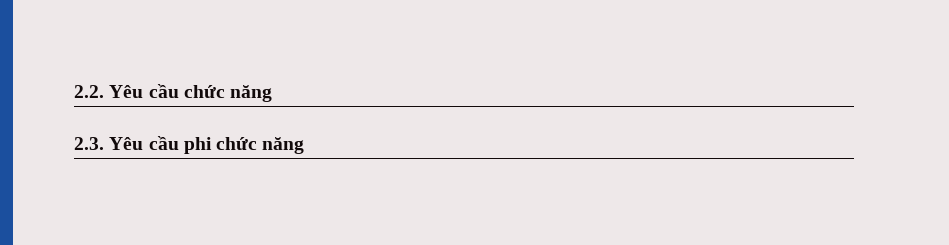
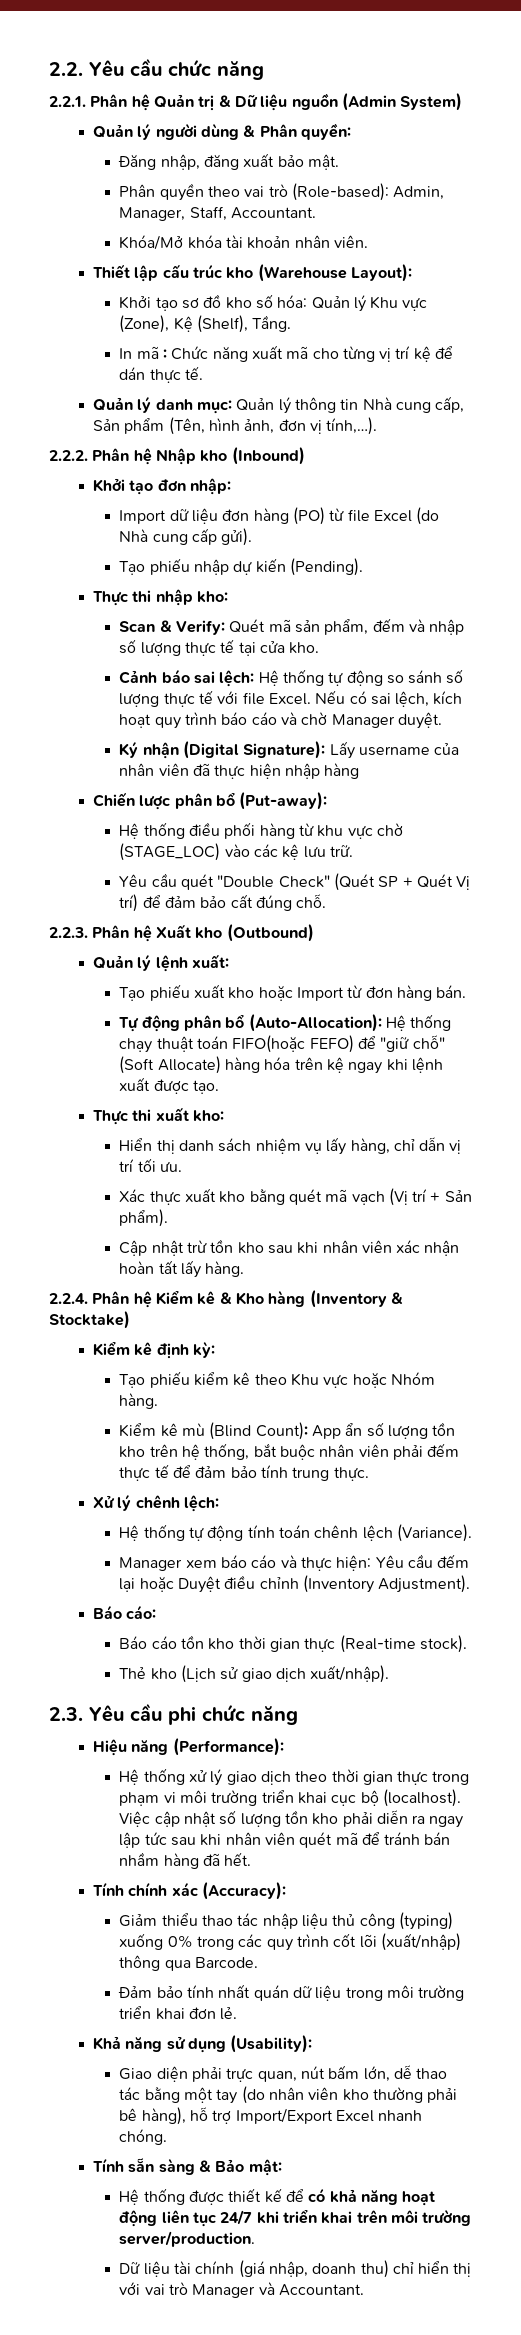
(273, 93) none -> [49,93,463,111] [92,123,351,140] [118,153,339,170] [119,183,445,201] [119,206,316,221] [119,235,368,250] [92,264,412,282] [119,294,428,312] [119,315,292,333] [119,345,454,362] [119,366,203,383] [92,396,465,414] [92,417,378,435] [49,447,305,465] [92,478,231,495] [119,507,440,525] [119,528,253,546] [119,558,363,576] [92,589,228,606] [119,618,465,635] [119,639,320,656] [119,669,464,687] [119,690,463,707] [119,712,442,729] [119,741,460,759] [119,763,360,779] [92,792,328,810] [119,822,403,839] [119,843,353,861] [119,873,471,891] [119,894,327,912] [49,924,314,942] [92,954,229,972] [119,984,467,1001] [119,1014,452,1032] [119,1035,445,1053] [119,1056,443,1074] [119,1077,219,1094] [92,1107,224,1125] [119,1137,462,1155] [119,1158,182,1172] [119,1188,472,1206] [119,1209,169,1227] [119,1239,460,1256] [119,1260,245,1278] [49,1290,403,1308] [49,1311,130,1329] [92,1341,215,1359] [119,1371,435,1388] [119,1393,159,1409] [119,1422,456,1440] [119,1443,460,1460] [119,1464,369,1481] [92,1494,219,1512] [119,1524,472,1542] [119,1554,470,1571] [119,1575,471,1593] [92,1605,157,1619] [119,1635,467,1653] [119,1665,390,1683] // 2.2.1. Phân hệ Quản trị & Dữ liệu nguồn (Admin System) // Quản lý người dùng & Phân quyền: // Đăng nhập, đăng xuất bảo mật. // Phân quyền theo vai trò (Role-based): Admin, Manager, Staff, Accountant. // Khóa/Mở khóa tài khoản nhân viên. // Thiết lập cấu trúc kho (Warehouse Layout): // Khởi tạo sơ đồ kho số hóa: Quản lý Khu vực (Zone), Kệ (Shelf), Tầng. // In mã : Chức năng xuất mã cho từng vị trí kệ để dán thực tế. // Quản lý danh mục: Quản lý thông tin Nhà cung cấp, Sản phẩm (Tên, hình ảnh, đơn vị tính,…). // 2.2.2. Phân hệ Nhập kho (Inbound) // Khởi tạo đơn nhập: // Import dữ liệu đơn hàng (PO) từ file Excel (do Nhà cung cấp gửi). // Tạo phiếu nhập dự kiến (Pending). // Thực thi nhập kho: // Scan & Verify: Quét mã sản phẩm, đếm và nhập số lượng thực tế tại cửa kho. // Cảnh báo sai lệch: Hệ thống tự động so sánh số lượng thực tế với file Excel. Nếu có sai lệch, kích hoạt quy trình báo cáo và chờ Manager duyệt. // Ký nhận (Digital Signature): Lấy username của nhân viên đã thực hiện nhập hàng // Chiến lược phân bổ (Put-away): // Hệ thống điều phối hàng từ khu vực chờ (STAGE_LOC) vào các kệ lưu trữ. // Yêu cầu quét "Double Check" (Quét SP + Quét Vị trí) để đảm bảo cất đúng chỗ. // 2.2.3. Phân hệ Xuất kho (Outbound) // Quản lý lệnh xuất: // Tạo phiếu xuất kho hoặc Import từ đơn hàng bán. // Tự động phân bổ (Auto-Allocation): Hệ thống chạy thuật toán FIFO(hoặc FEFO) để "giữ chỗ" (Soft Allocate) hàng hóa trên kệ ngay khi lệnh xuất được tạo. // Thực thi xuất kho: // Hiển thị danh sách nhiệm vụ lấy hàng, chỉ dẫn vị trí tối ưu. // Xác thực xuất kho bằng quét mã vạch (Vị trí + Sản phẩm). // Cập nhật trừ tồn kho sau khi nhân viên xác nhận hoàn tất lấy hàng. // 2.2.4. Phân hệ Kiểm kê & Kho hàng (Inventory & Stocktake) // Kiểm kê định kỳ: // Tạo phiếu kiểm kê theo Khu vực hoặc Nhóm hàng. // Kiểm kê mù (Blind Count): App ẩn số lượng tồn kho trên hệ thống, bắt buộc nhân viên phải đếm thực tế để đảm bảo tính trung thực. // Xử lý chênh lệch: // Hệ thống tự động tính toán chênh lệch (Variance). // Manager xem báo cáo và thực hiện: Yêu cầu đếm lại hoặc Duyệt điều chỉnh (Inventory Adjustment). // Báo cáo: // Báo cáo tồn kho thời gian thực (Real-time stock). // Thẻ kho (Lịch sử giao dịch xuất/nhập).
(305, 145) none -> [92,1738,284,1756] [119,1768,470,1786] [119,1789,461,1807] [119,1810,464,1828] [119,1832,451,1848] [119,1852,252,1869] [92,1882,286,1900] [119,1912,453,1930] [119,1933,461,1951] [119,1955,258,1971] [118,1984,465,2001] [119,2006,238,2020] [92,2035,313,2053] [119,2065,448,2082] [119,2086,458,2104] [119,2107,423,2125] [119,2129,168,2145] [92,2158,282,2176] [119,2188,436,2206] [119,2209,472,2227] [119,2231,256,2247] [119,2260,472,2278] [119,2282,364,2298] // Hiệu năng (Performance): // Hệ thống xử lý giao dịch theo thời gian thực trong phạm vi môi trường triển khai cục bộ (localhost). Việc cập nhật số lượng tồn kho phải diễn ra ngay lập tức sau khi nhân viên quét mã để tránh bán nhầm hàng đã hết. // Tính chính xác (Accuracy): // Giảm thiểu thao tác nhập liệu thủ công (typing) xuống 0% trong các quy trình cốt lõi (xuất/nhập) thông qua Barcode. // Đảm bảo tính nhất quán dữ liệu trong môi trường triển khai đơn lẻ. // Khả năng sử dụng (Usability): // Giao diện phải trực quan, nút bấm lớn, dễ thao tác bằng một tay (do nhân viên kho thường phải bê hàng), hỗ trợ Import/Export Excel nhanh chóng. // Tính sẵn sàng & Bảo mật: // Hệ thống được thiết kế để có khả năng hoạt động liên tục 24/7 khi triển khai trên môi trường server/production. // Dữ liệu tài chính (giá nhập, doanh thu) chỉ hiển thị với vai trò Manager và Accountant.

